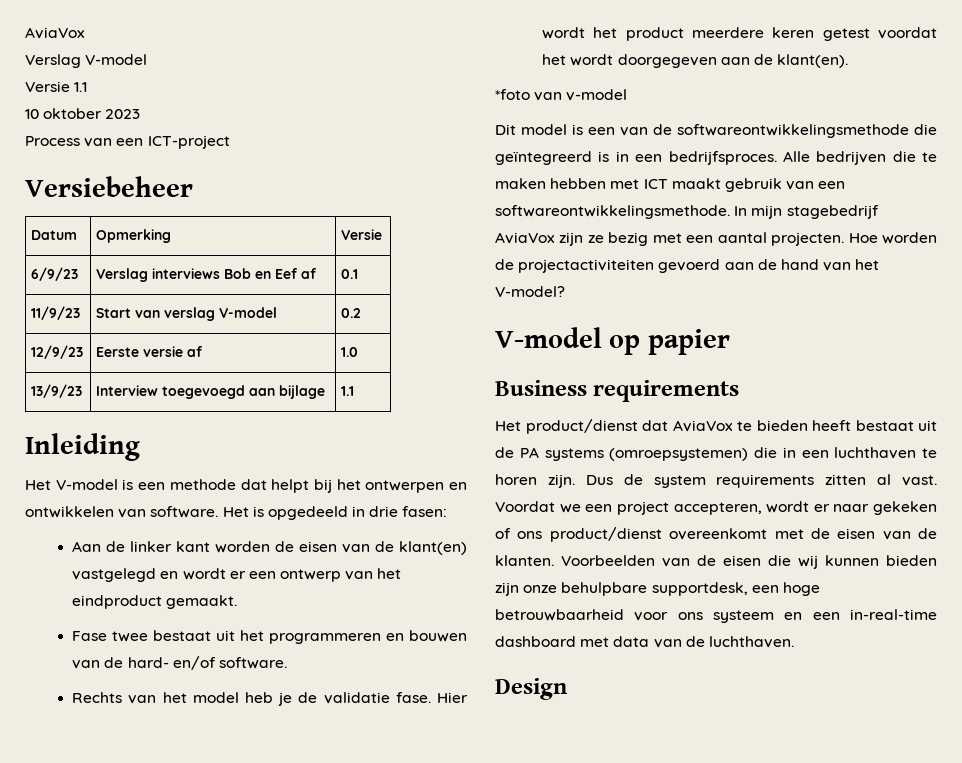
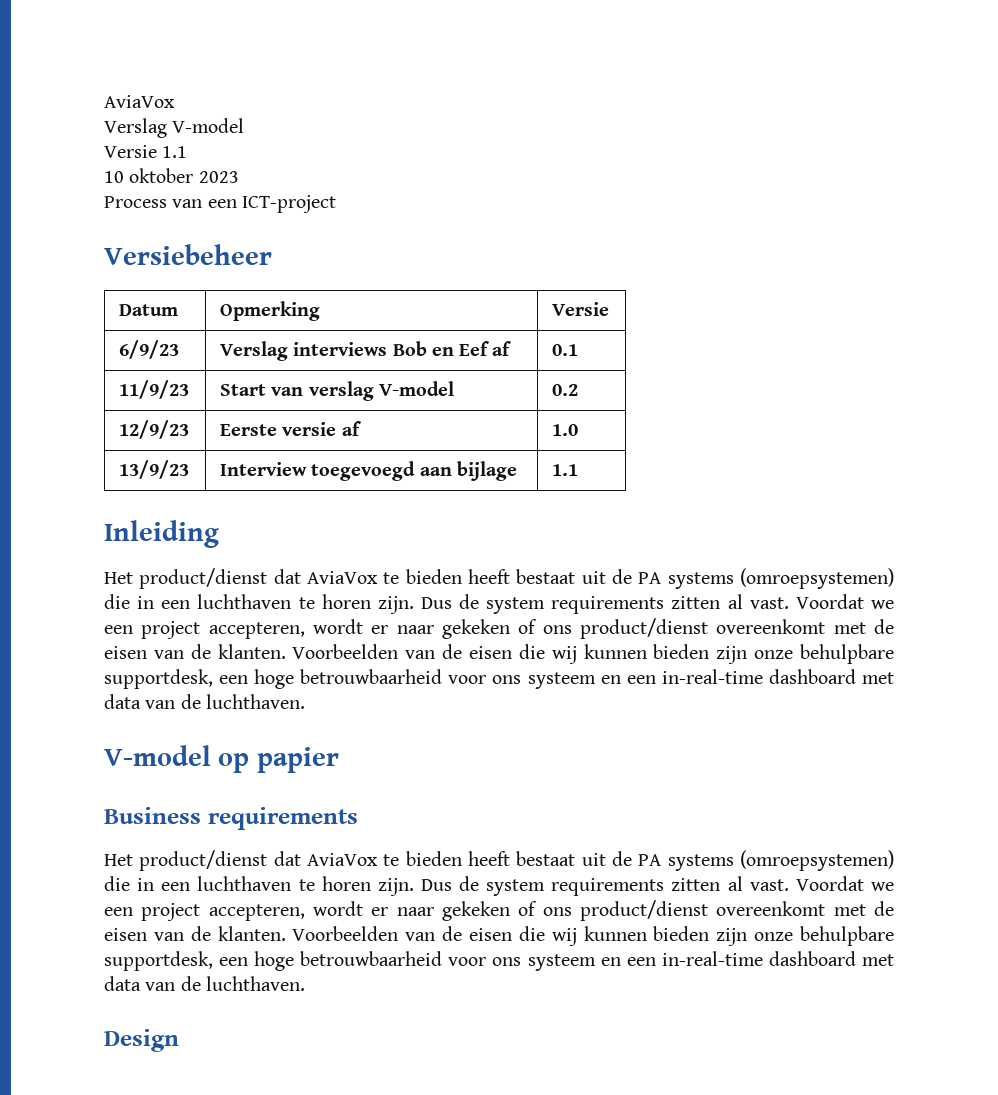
[55,479,467,493] [25,506,448,520] [72,541,467,555] [72,568,402,582] [72,595,238,609] [72,630,467,644] [72,656,287,670] [72,692,468,706] [542,27,937,41] [542,54,849,68] [495,89,628,101] [495,124,937,138] [495,151,937,165] [495,178,846,192] [495,205,879,219] [495,232,937,246] [495,259,880,273] [495,286,565,297] V-model is een methode dat helpt bij het ontwerpen en ontwikkelen van software. Het is opgedeeld in drie fasen: // Aan de linker kant worden de eisen van de klant(en) vastgelegd en wordt er een ontwerp van het eindproduct gemaakt. // Fase twee bestaat uit het programmeren en bouwen van de hard- en/of software. // Rechts van het model heb je de validatie fase. Hier wordt het product meerdere keren getest voordat het wordt doorgegeven aan de klant(en). // *foto van v-model // Dit model is een van de softwareontwikkelingsmethode die geïntegreerd is in een bedrijfsproces. Alle bedrijven die te maken hebben met ICT maakt gebruik van een softwareontwikkelingsmethode. In mijn stagebedrijf AviaVox zijn ze bezig met een aantal projecten. Hoe worden de projectactiviteiten gevoerd aan de hand van het V-model? -> [139,568,894,589] [104,594,894,614] [104,618,894,639] [104,644,894,664] [104,669,895,689] [104,694,305,709] product/dienst dat AviaVox te bieden heeft bestaat uit de PA systems (omroepsystemen) die in een luchthaven te horen zijn. Dus de system requirements zitten al vast. Voordat we een project accepteren, wordt er naar gekeken of ons product/dienst overeenkomt met de eisen van de klanten. Voorbeelden van de eisen die wij kunnen bieden zijn onze behulpbare supportdesk, een hoge betrouwbaarheid voor ons systeem en een in-real-time dashboard met data van de luchthaven.

